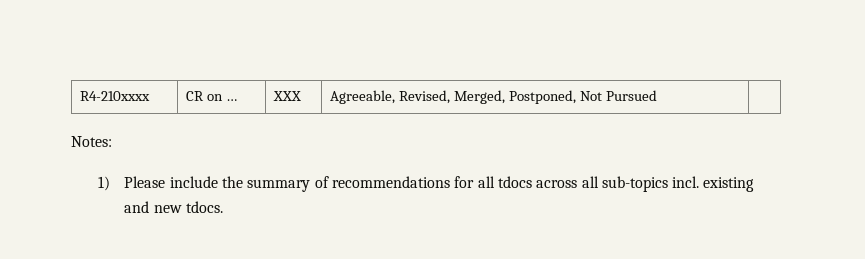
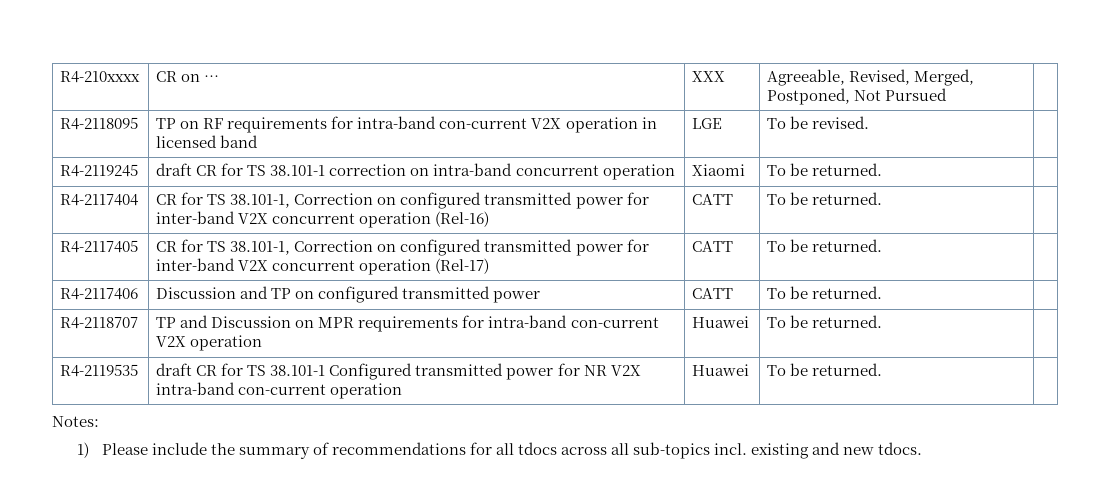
(657, 95) none -> [60,117,139,130] [156,116,657,133] [156,135,259,148] [692,118,723,129] [767,116,870,129] [60,164,139,177] [156,163,675,180] [692,164,746,176] [767,163,883,176] [60,194,139,206] [156,192,649,209] [156,211,490,228] [692,194,734,205] [767,192,883,205] [60,240,139,253] [156,239,649,256] [156,258,490,275] [692,241,734,252] [767,239,883,252] [60,288,139,300] [156,286,541,303] [692,288,734,299] [767,286,883,299] [60,317,139,329] [156,315,659,332] [156,335,263,351] [692,316,750,328] [767,315,883,328] [60,364,139,377] [156,363,641,380] [156,382,403,399] [692,364,750,376] [767,363,883,376] // R4-2118095 | TP on RF requirements for intra-band con-current V2X operation in licensed band | LGE | To be revised. | // R4-2119245 | draft CR for TS 38.101-1 correction on intra-band concurrent operation | Xiaomi | To be returned. | // R4-2117404 | CR for TS 38.101-1, Correction on configured transmitted power for inter-band V2X concurrent operation (Rel-16) | CATT | To be returned. | // R4-2117405 | CR for TS 38.101-1, Correction on configured transmitted power for inter-band V2X concurrent operation (Rel-17) | CATT | To be returned. | // R4-2117406 | Discussion and TP on configured transmitted power | CATT | To be returned. | // R4-2118707 | TP and Discussion on MPR requirements for intra-band con-current V2X operation | Huawei | To be returned. | // R4-2119535 | draft CR for TS 38.101-1 Configured transmitted power for NR V2X intra-band con-current operation | Huawei | To be returned. |

